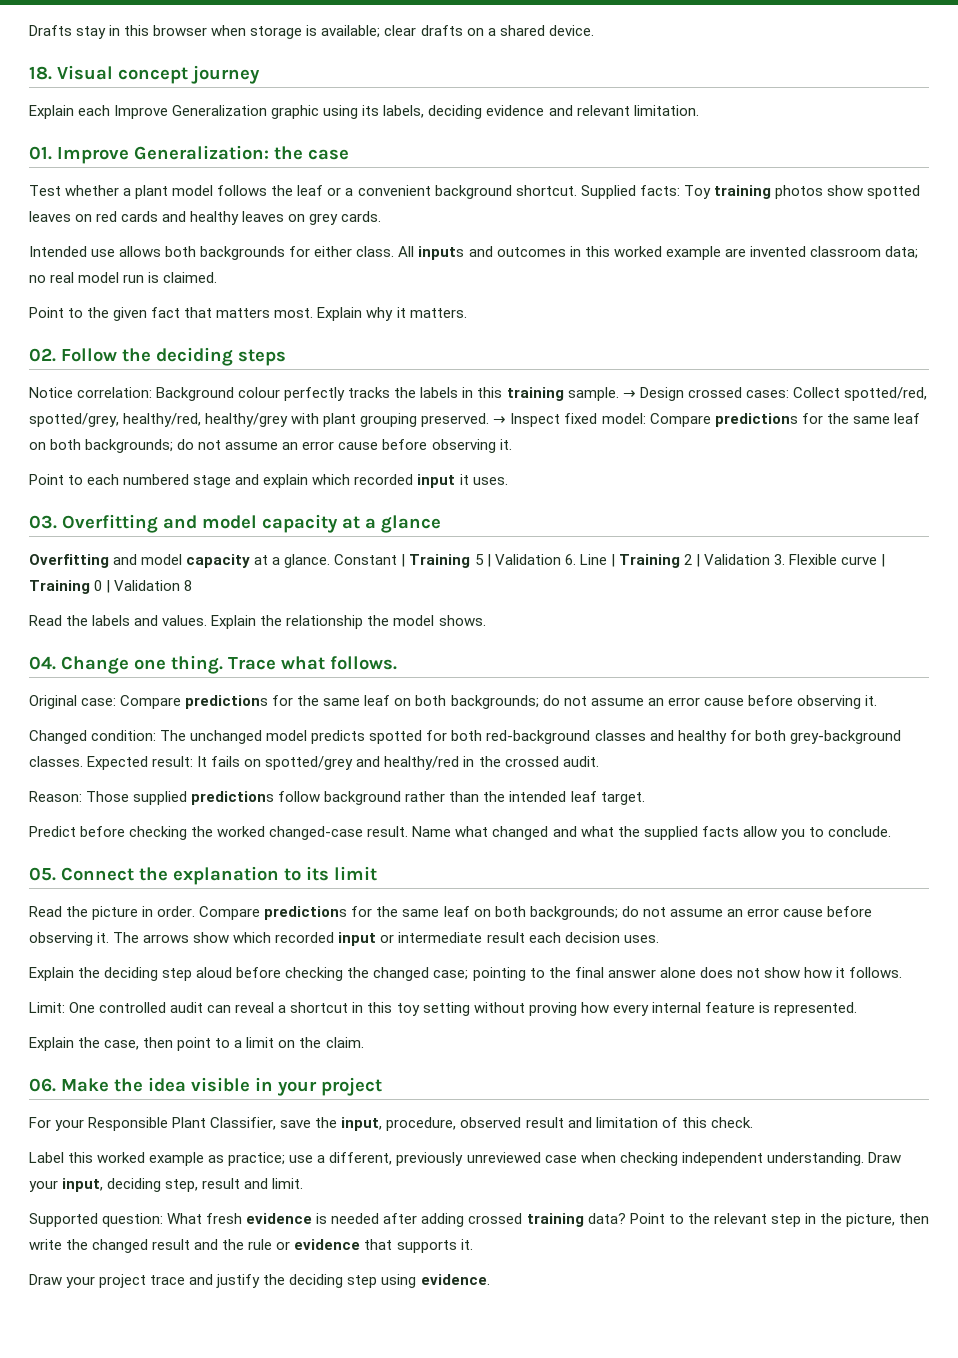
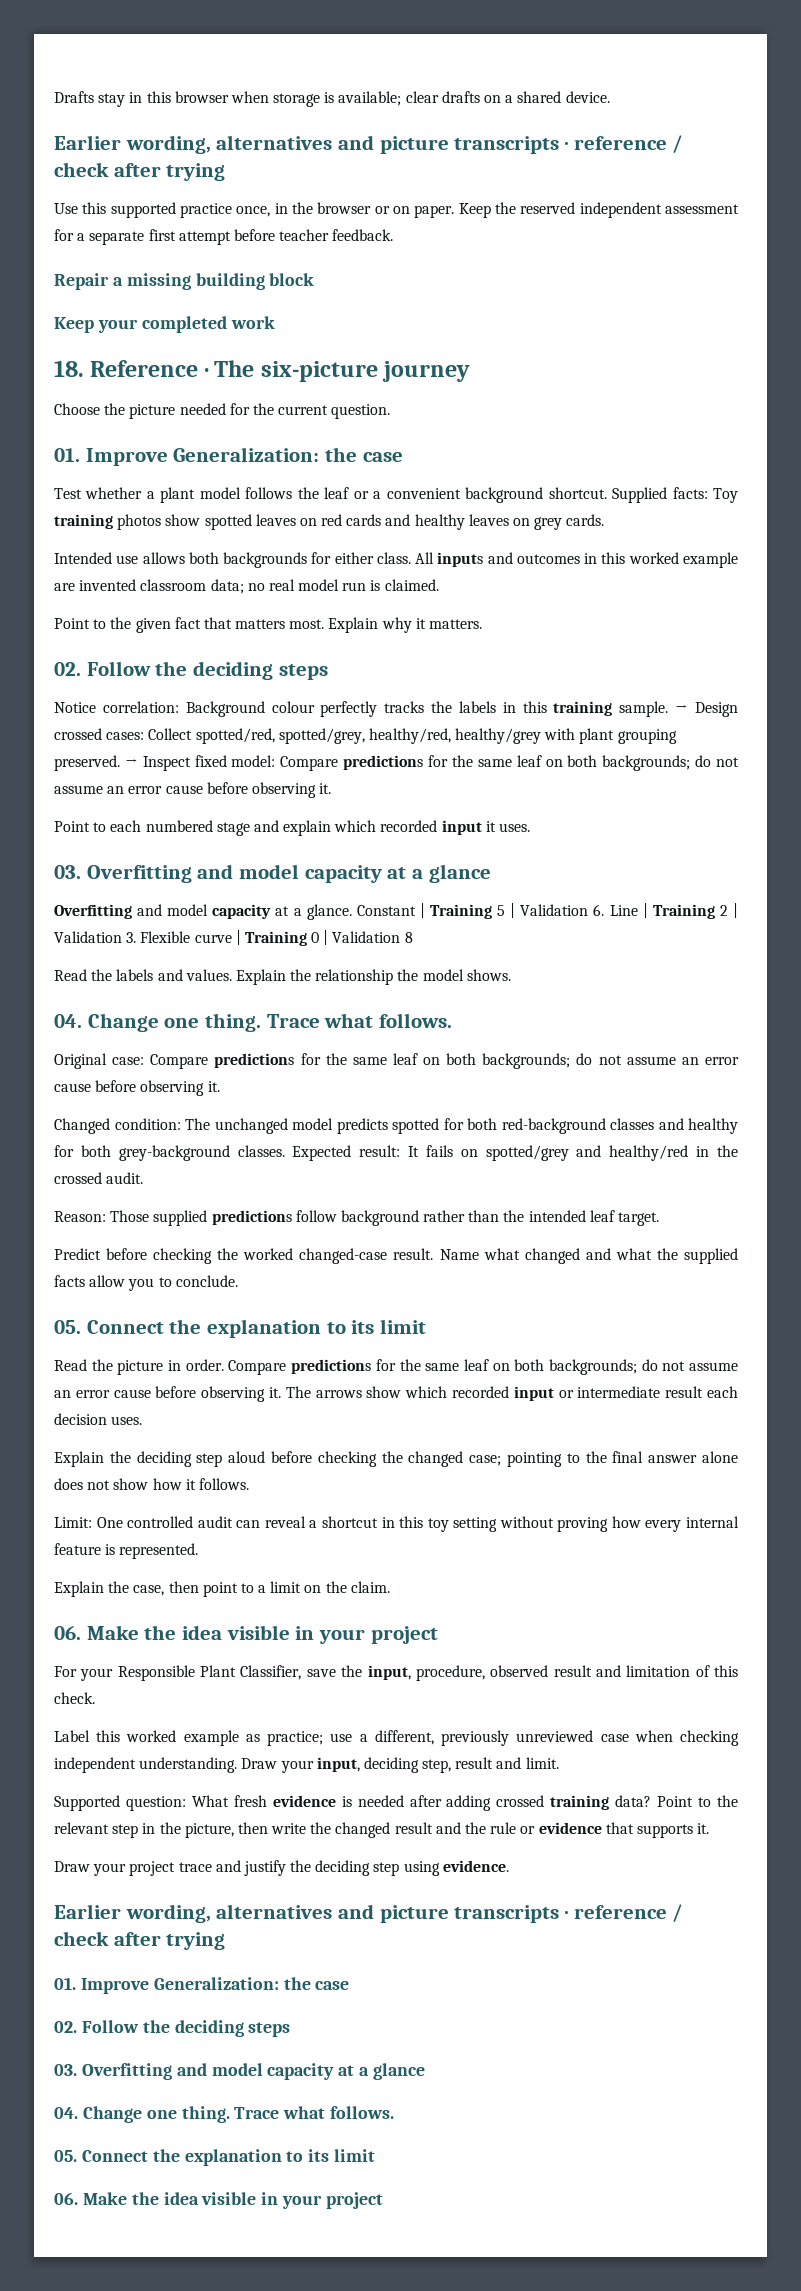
[29,65,260,84] [29,105,699,119] 18. Visual concept journey // Explain each Improve Generalization graphic using its labels, deciding evidence and relevant limitation. -> [54,135,684,154] [54,162,226,181] [54,202,739,218] [54,229,394,245] [54,273,315,290] [54,316,275,333] [54,360,471,382] [54,403,391,419] Earlier wording, alternatives and picture transcripts · reference / check after trying // Use this supported practice once, in the browser or on paper. Keep the reserved independent assessment for a separate first attempt before teacher feedback. // Repair a missing building block // Keep your completed work // 18. Reference · The six-picture journey // Choose the picture needed for the current question.
(490, 1279) none -> [54,1904,684,1923] [54,1931,226,1950] [54,1977,350,1994] [54,2020,291,2037] [54,2063,426,2080] [54,2106,395,2123] [54,2149,376,2166] [54,2192,384,2209] // Earlier wording, alternatives and picture transcripts · reference / check after trying // 01. Improve Generalization: the case // 02. Follow the deciding steps // 03. Overfitting and model capacity at a glance // 04. Change one thing. Trace what follows. // 05. Connect the explanation to its limit // 06. Make the idea visible in your project

